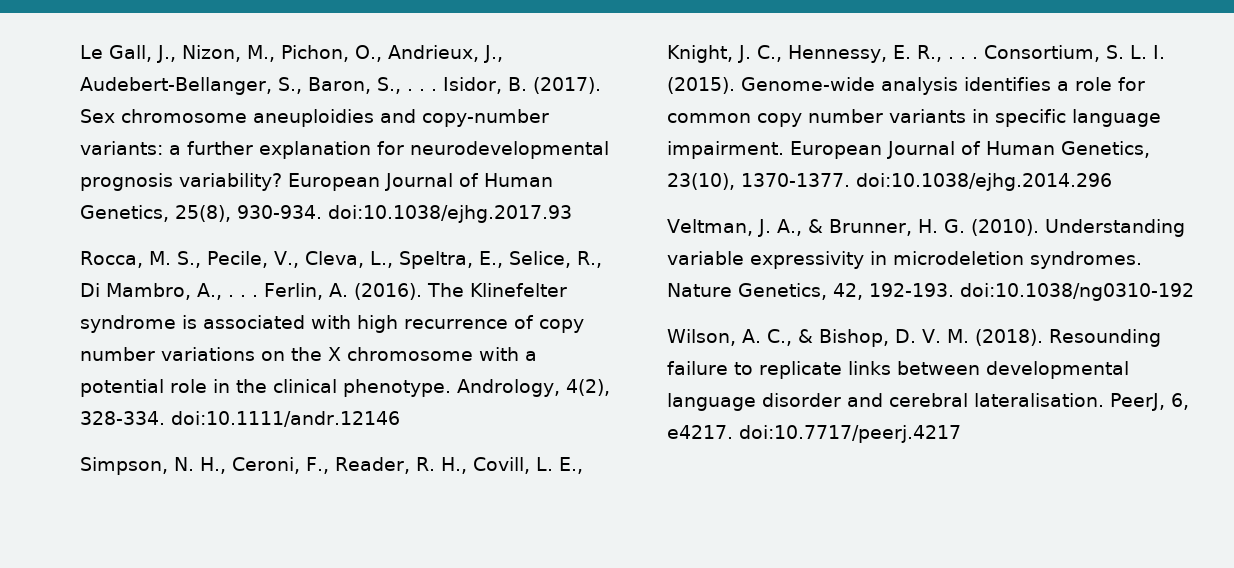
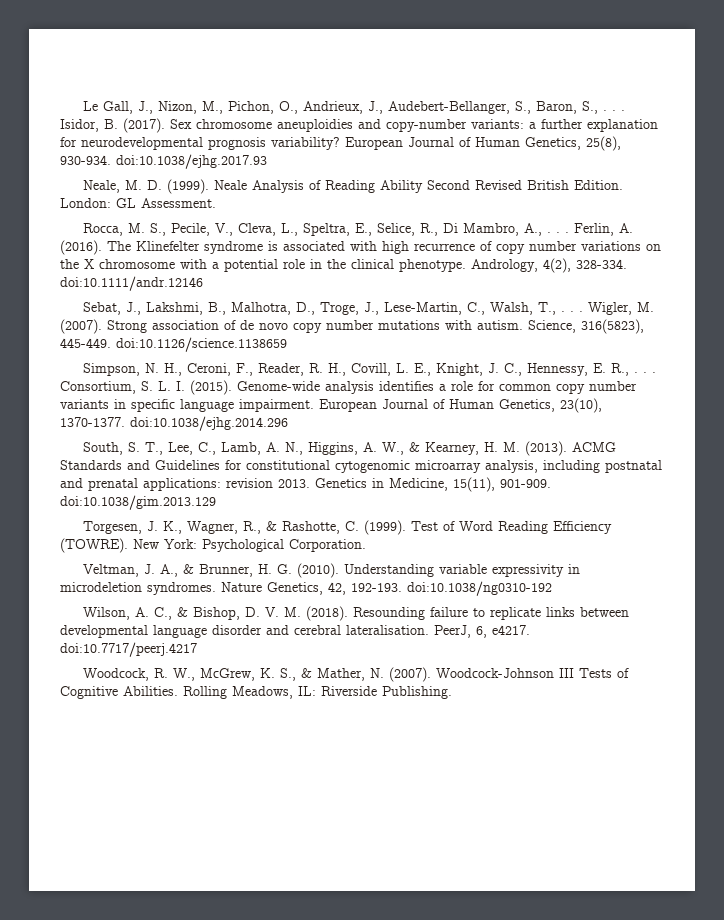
(572, 214) none -> [83,179,624,194] [60,198,216,208] // Neale, M. D. (1999). Neale Analysis of Reading Ability Second Revised British Edition. London: GL Assessment.
(400, 419) none -> [83,302,655,315] [60,319,644,334] [60,337,287,352] // Sebat, J., Lakshmi, B., Malhotra, D., Troge, J., Lese-Martin, C., Walsh, T., . . . Wigler, M. (2007). Strong association of de novo copy number mutations with autism. Science, 316(5823), 445-449. doi:10.1126/science.1138659
(1112, 182) none -> [83,441,617,456] [60,460,662,473] [60,477,551,492] [60,495,216,510] [83,520,613,535] [60,538,366,553] // South, S. T., Lee, C., Lamb, A. N., Higgins, A. W., & Kearney, H. M. (2013). ACMG Standards and Guidelines for constitutional cytogenomic microarray analysis, including postnatal and prenatal applications: revision 2013. Genetics in Medicine, 15(11), 901-909. doi:10.1038/gim.2013.129 // Torgesen, J. K., Wagner, R., & Rashotte, C. (1999). Test of Word Reading Efficiency (TOWRE). New York: Psychological Corporation.
(961, 434) none -> [83,667,630,682] [60,686,452,699] // Woodcock, R. W., McGrew, K. S., & Mather, N. (2007). Woodcock-Johnson III Tests of Cognitive Abilities. Rolling Meadows, IL: Riverside Publishing.

